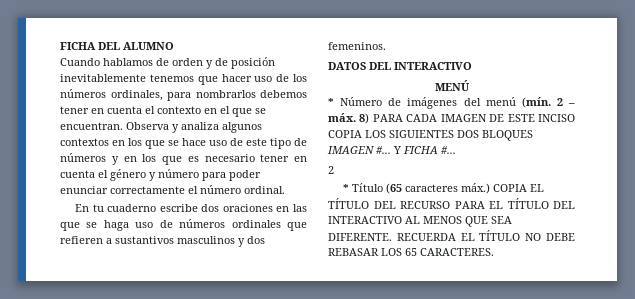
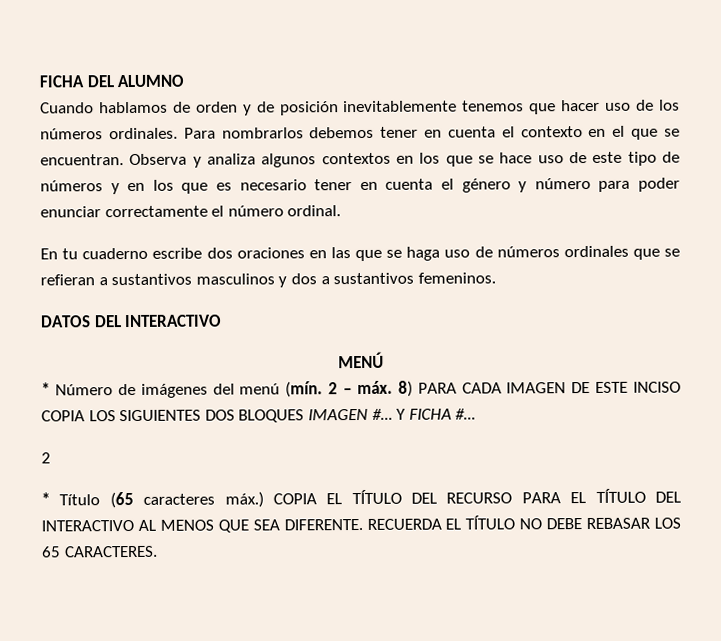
[110,90,191,101] ordinales, para -> [108,127,216,140] ordinales. Para
[60,236,103,244] refieren -> [664,248,680,257] [40,274,95,286] se refieran
(265, 240) none -> [320,272,415,285] a sustantivos

